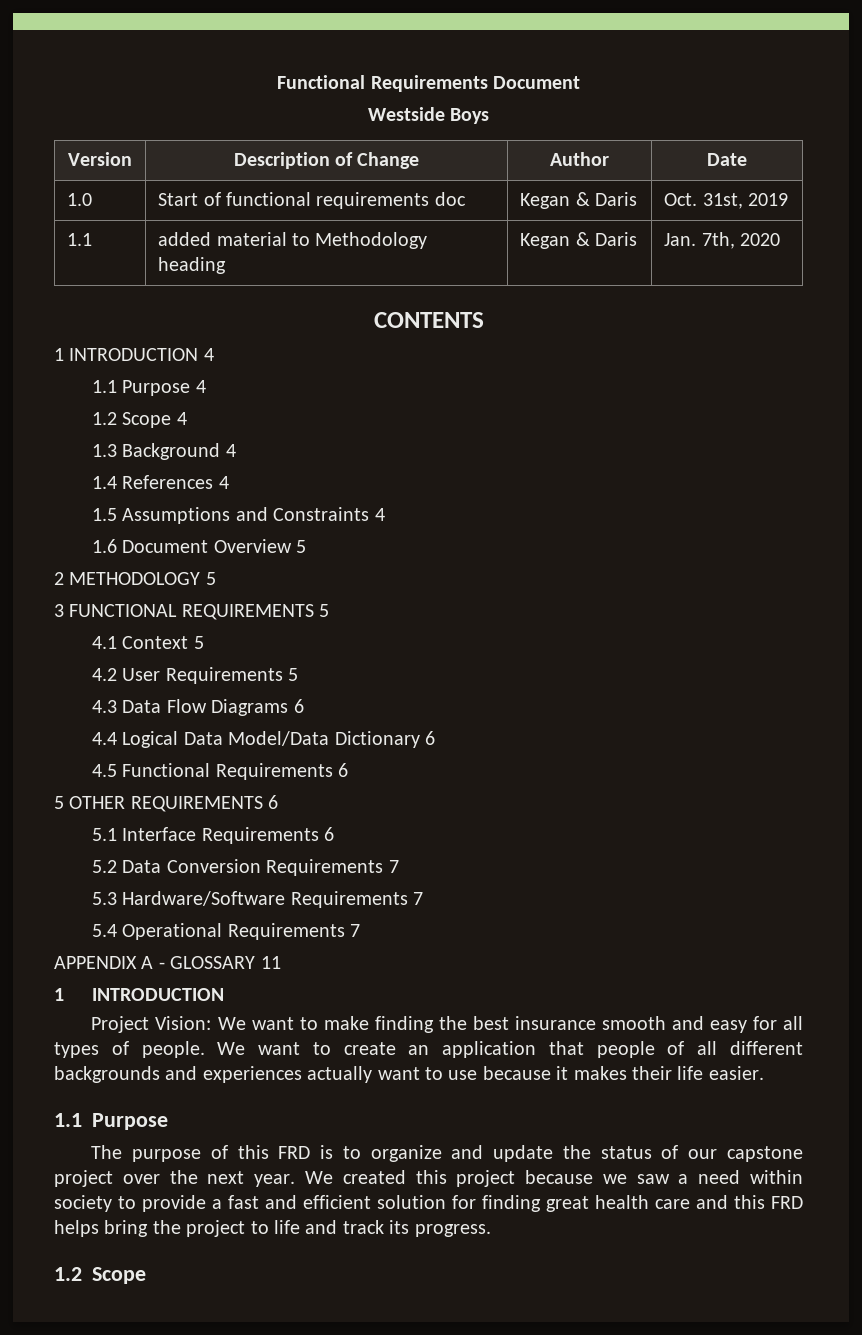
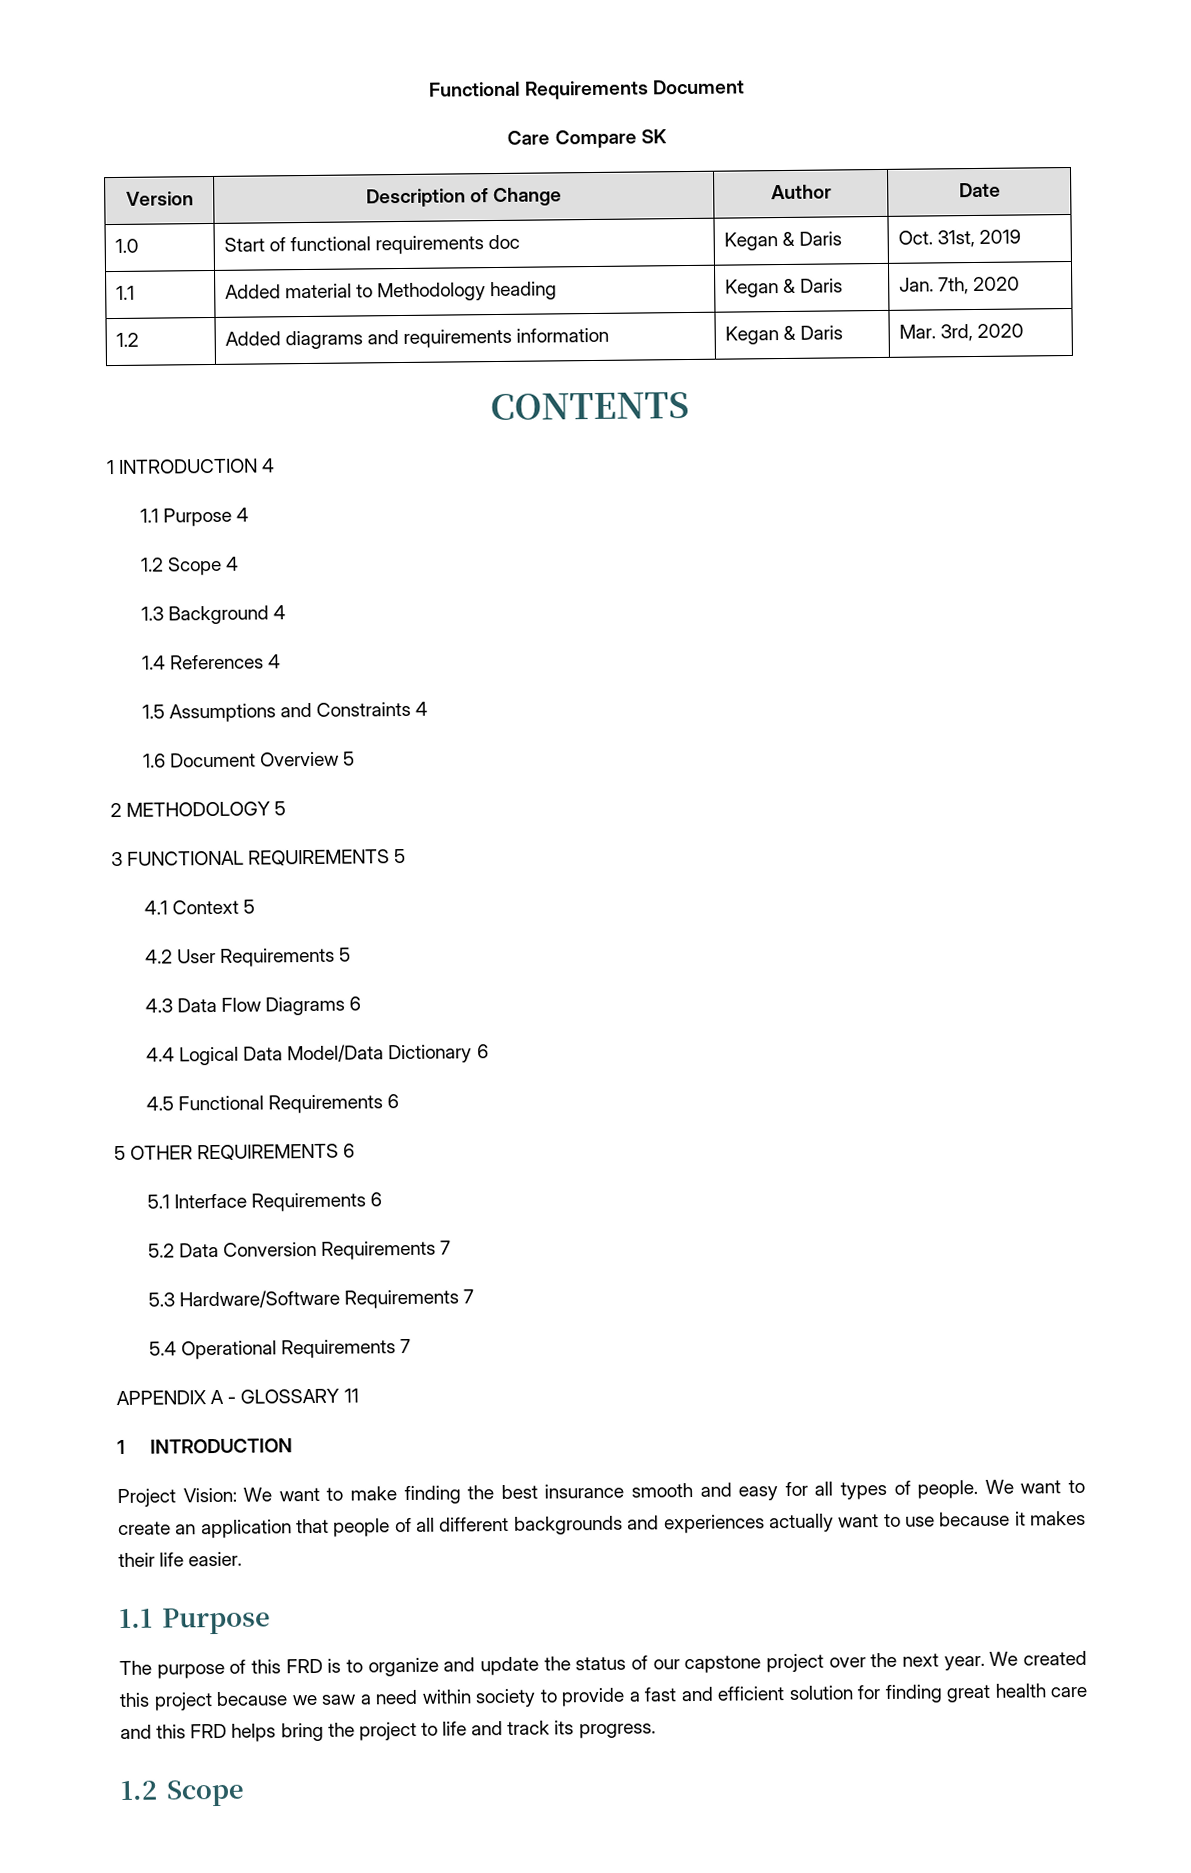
[367,107,490,124] Westside Boys -> [507,129,667,149] Care Compare SK
[158,232,212,246] added -> [224,284,281,299] Added
(780, 239) none -> [115,332,139,347] [224,327,610,350] [724,325,844,345] [898,323,1025,342] // 1.2 | Added diagrams and requirements information | Kegan & Daris | Mar. 3rd, 2020

